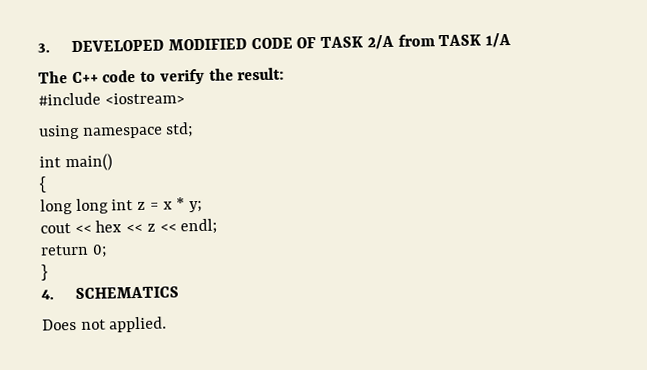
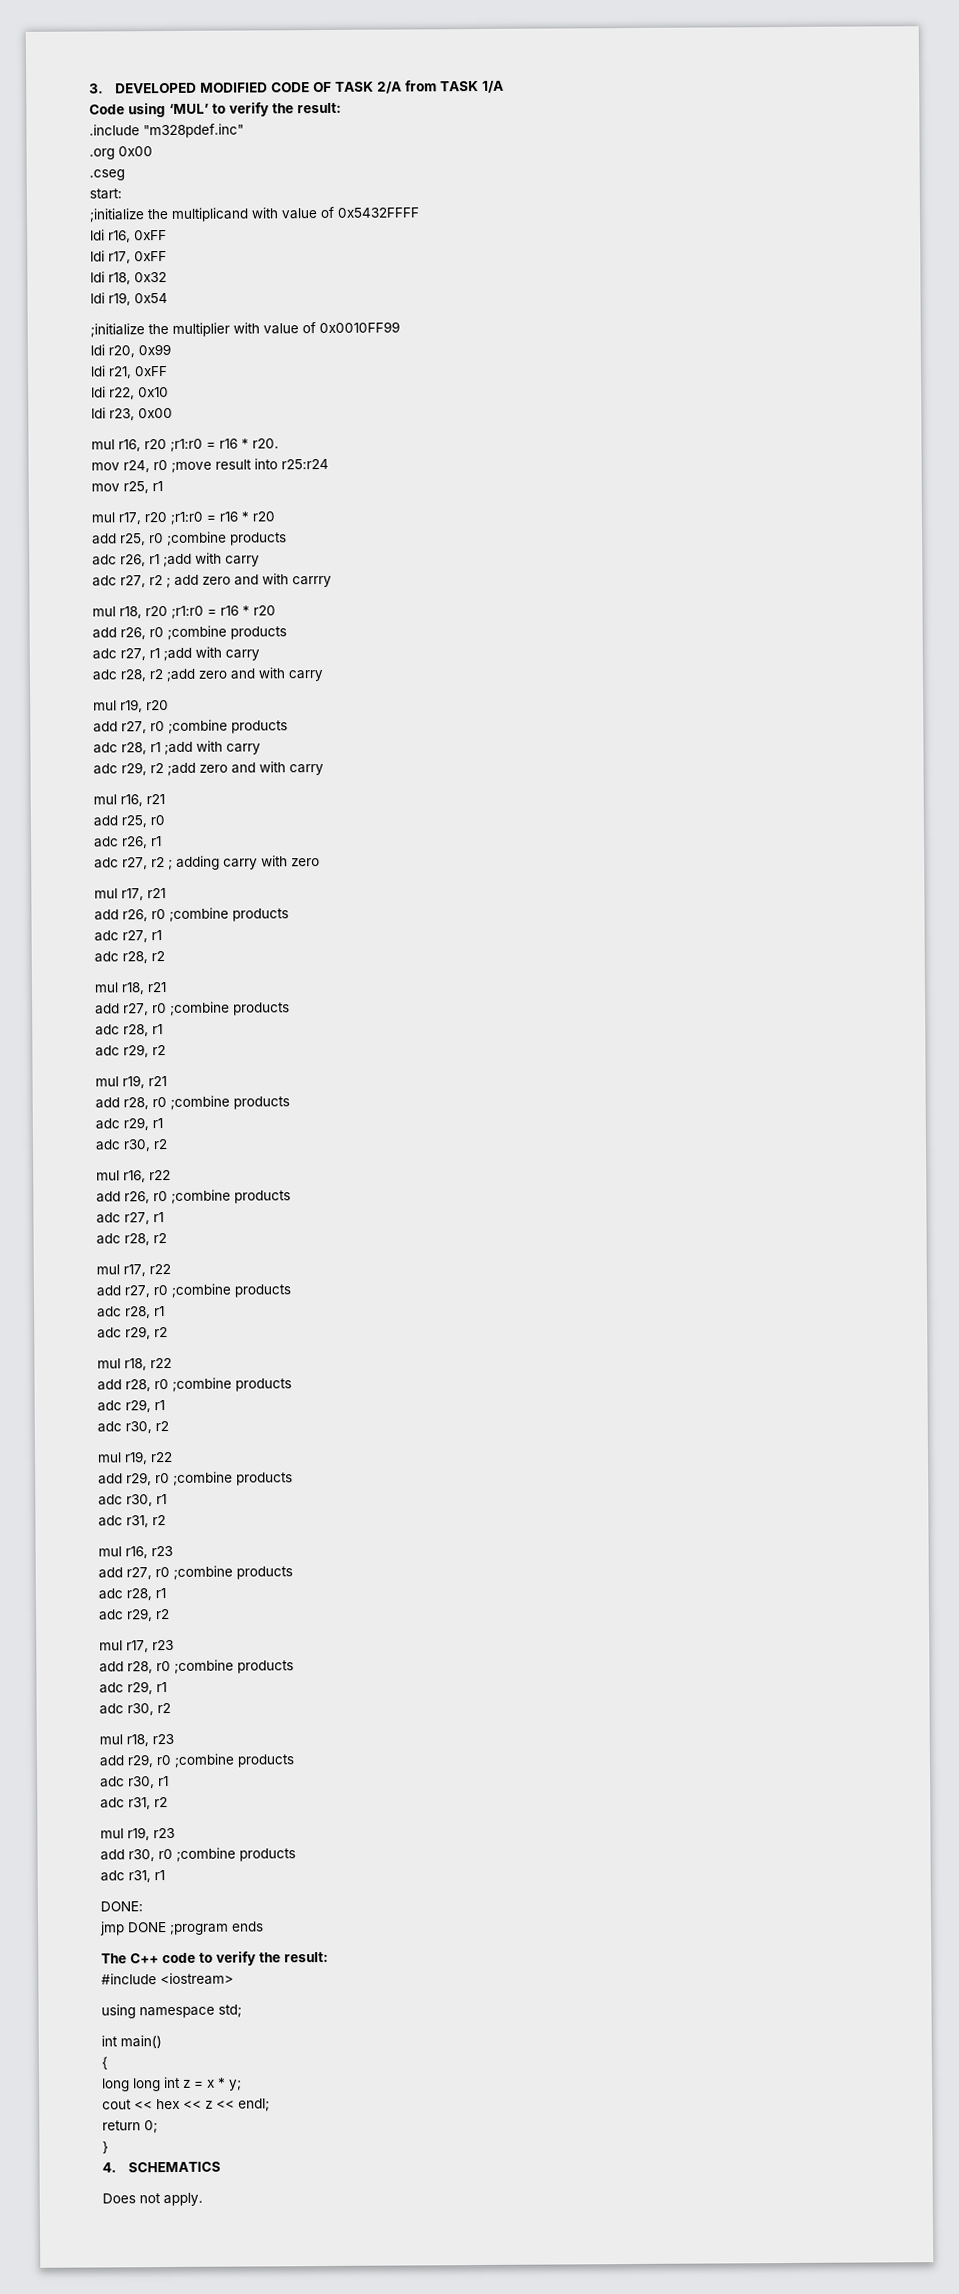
(511, 40) none -> [89,102,342,118] [89,123,244,139] [89,146,153,160] [89,169,125,181] [89,188,122,200] [89,206,419,223] [90,229,167,243] [90,250,167,264] [90,271,167,285] [90,292,168,306] [90,321,400,338] [90,343,171,358] [90,365,168,379] [91,386,169,400] [91,407,173,421] [91,438,279,452] [91,458,329,473] [91,481,163,494] [91,511,275,525] [92,531,287,547] [92,552,260,568] [92,573,332,589] [92,605,276,619] [92,625,287,641] [92,646,260,662] [92,667,323,683] [93,699,169,713] [93,719,288,735] [93,740,261,756] [93,761,324,777] [93,794,165,807] [93,815,165,828] [93,836,162,849] [94,855,320,871] [94,888,166,901] [94,907,289,922] [94,930,162,943] [94,951,165,964] [94,982,166,995] [95,1001,290,1016] [95,1024,163,1037] [95,1044,166,1058] [95,1075,167,1089] [95,1095,290,1110] [95,1117,163,1131] [95,1139,168,1152] [96,1169,171,1183] [96,1189,291,1204] [96,1212,164,1225] [96,1233,167,1246] [96,1263,171,1277] [96,1283,291,1298] [97,1306,165,1319] [97,1326,168,1340] [97,1357,172,1371] [97,1377,292,1392] [97,1399,165,1413] [97,1421,169,1434] [97,1451,173,1465] [98,1471,293,1486] [98,1494,167,1507] [98,1515,166,1528] [98,1545,173,1559] [98,1565,293,1580] [98,1588,166,1601] [98,1608,170,1622] [99,1639,174,1653] [99,1659,294,1674] [99,1681,167,1695] [99,1703,171,1716] [99,1733,174,1747] [99,1753,295,1768] [100,1776,169,1789] [100,1797,168,1810] [100,1827,175,1841] [100,1847,296,1862] [100,1870,165,1883] [100,1901,143,1912] [99,1921,264,1936] // Code using ‘MUL’ to verify the result: // .include "m328pdef.inc" // .org 0x00 // .cseg // start: // ;initialize the multiplicand with value of 0x5432FFFF // ldi r16, 0xFF // ldi r17, 0xFF // ldi r18, 0x32 // ldi r19, 0x54 // ;initialize the multiplier with value of 0x0010FF99 // ldi r20, 0x99 // ldi r21, 0xFF // ldi r22, 0x10 // ldi r23, 0x00 // mul r16, r20 ;r1:r0 = r16 * r20. // mov r24, r0 ;move result into r25:r24 // mov r25, r1 // mul r17, r20 ;r1:r0 = r16 * r20 // add r25, r0 ;combine products // adc r26, r1 ;add with carry // adc r27, r2 ; add zero and with carrry // mul r18, r20 ;r1:r0 = r16 * r20 // add r26, r0 ;combine products // adc r27, r1 ;add with carry // adc r28, r2 ;add zero and with carry // mul r19, r20 // add r27, r0 ;combine products // adc r28, r1 ;add with carry // adc r29, r2 ;add zero and with carry // mul r16, r21 // add r25, r0 // adc r26, r1 // adc r27, r2 ; adding carry with zero // mul r17, r21 // add r26, r0 ;combine products // adc r27, r1 // adc r28, r2 // mul r18, r21 // add r27, r0 ;combine products // adc r28, r1 // adc r29, r2 // mul r19, r21 // add r28, r0 ;combine products // adc r29, r1 // adc r30, r2 // mul r16, r22 // add r26, r0 ;combine products // adc r27, r1 // adc r28, r2 // mul r17, r22 // add r27, r0 ;combine products // adc r28, r1 // adc r29, r2 // mul r18, r22 // add r28, r0 ;combine products // adc r29, r1 // adc r30, r2 // mul r19, r22 // add r29, r0 ;combine products // adc r30, r1 // adc r31, r2 // mul r16, r23 // add r27, r0 ;combine products // adc r28, r1 // adc r29, r2 // mul r17, r23 // add r28, r0 ;combine products // adc r29, r1 // adc r30, r2 // mul r18, r23 // add r29, r0 ;combine products // adc r30, r1 // adc r31, r2 // mul r19, r23 // add r30, r0 ;combine products // adc r31, r1 // DONE: // jmp DONE ;program ends
[109,316,168,333] applied. -> [163,2192,203,2207] apply.

